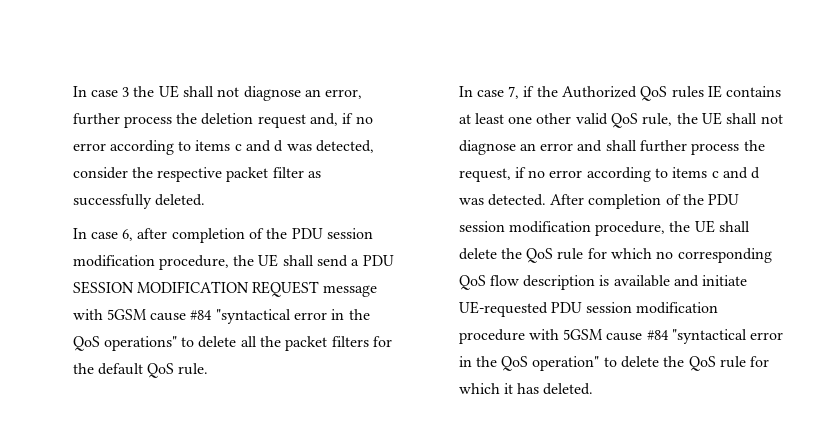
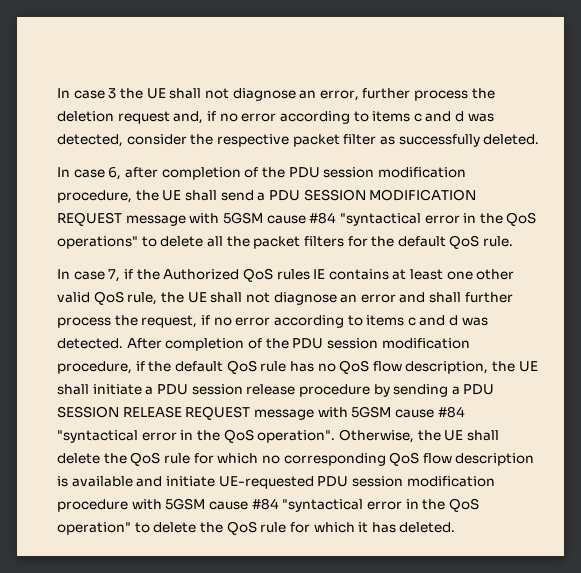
(666, 228) none -> [135,360,538,374] [56,384,495,397] [56,406,465,420] [56,429,414,443] if the default QoS rule has no QoS flow description, the UE shall initiate a PDU session release procedure by sending a PDU SESSION RELEASE REQUEST message with 5GSM cause #84 "syntactical error in the QoS operation". Otherwise,

